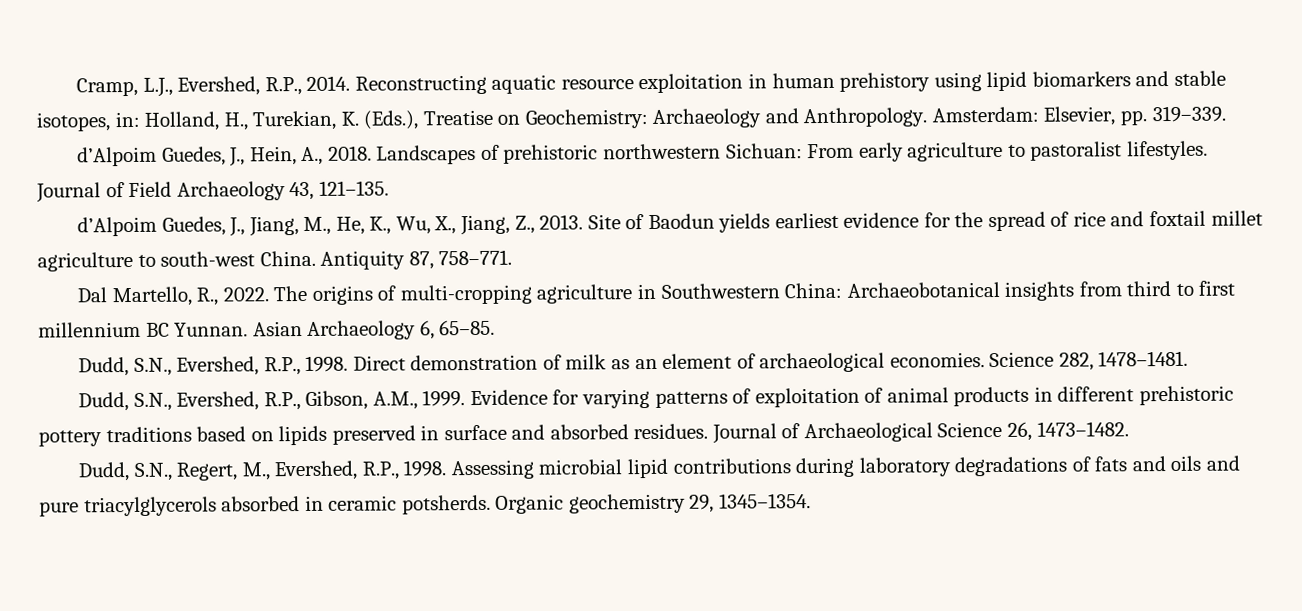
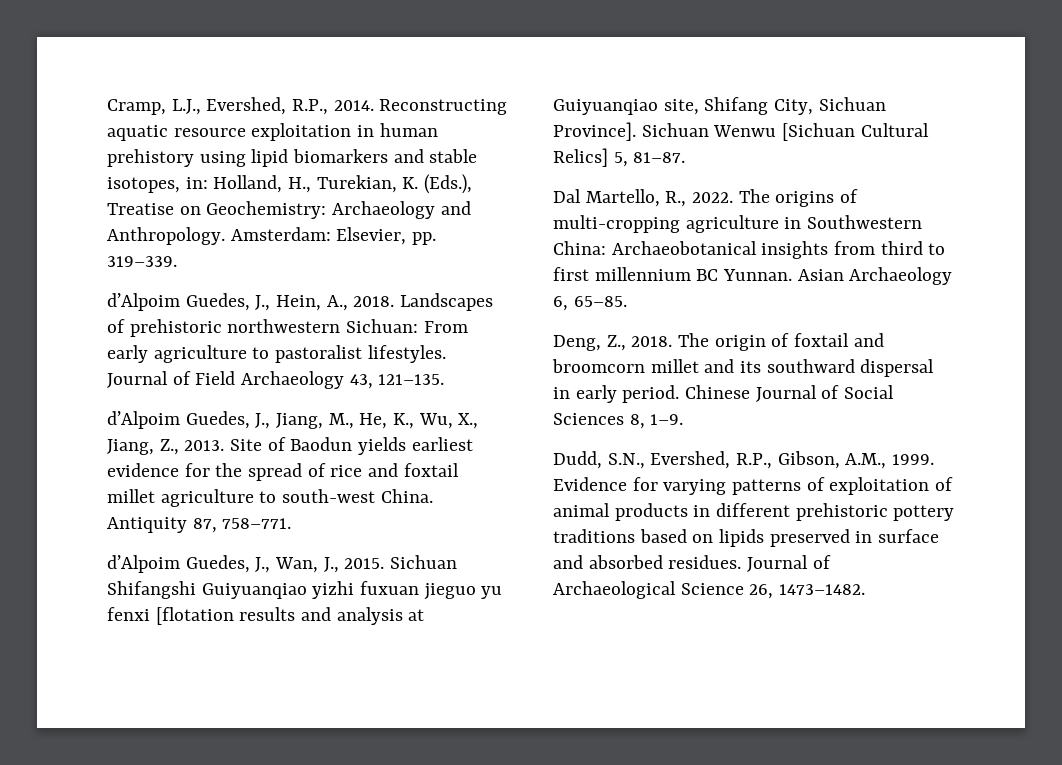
(513, 257) none -> [107,555,458,573] [107,581,503,600] [107,607,425,625] [553,97,886,115] [553,122,929,141] [553,148,686,167] // d’Alpoim Guedes, J., Wan, J., 2015. Sichuan Shifangshi Guiyuanqiao yizhi fuxuan jieguo yu fenxi [flotation results and analysis at Guiyuanqiao site, Shifang City, Sichuan Province]. Sichuan Wenwu [Sichuan Cultural Relics] 5, 81–87.
[78,350,1189,377] Dudd, S.N., Evershed, R.P., 1998. Direct demonstration of milk as an element of archaeological economies. Science 282, 1478–1481. -> [553,333,884,351] [552,359,935,377] [553,385,895,403] [553,413,684,429] Deng, Z., 2018. The origin of foxtail and broomcorn millet and its southward dispersal in early period. Chinese Journal of Social Sciences 8, 1–9.
[78,455,1240,482] [39,493,811,517] // Dudd, S.N., Regert, M., Evershed, R.P., 1998. Assessing microbial lipid contributions during laboratory degradations of fats and oils and pure triacylglycerols absorbed in ceramic potsherds. Organic geochemistry 29, 1345–1354. -> (866, 589) none

